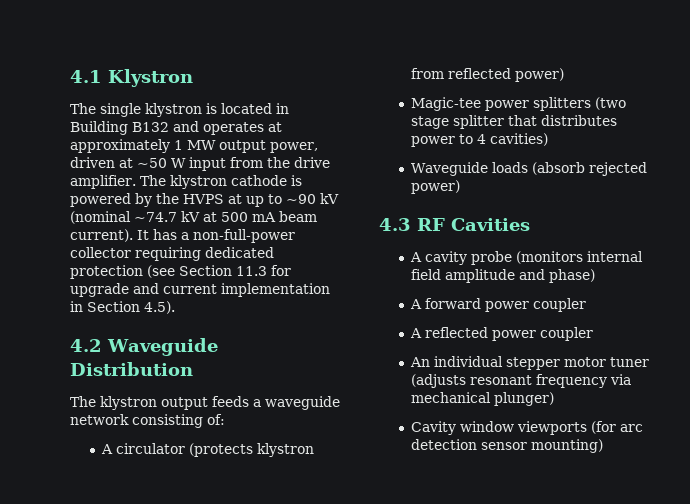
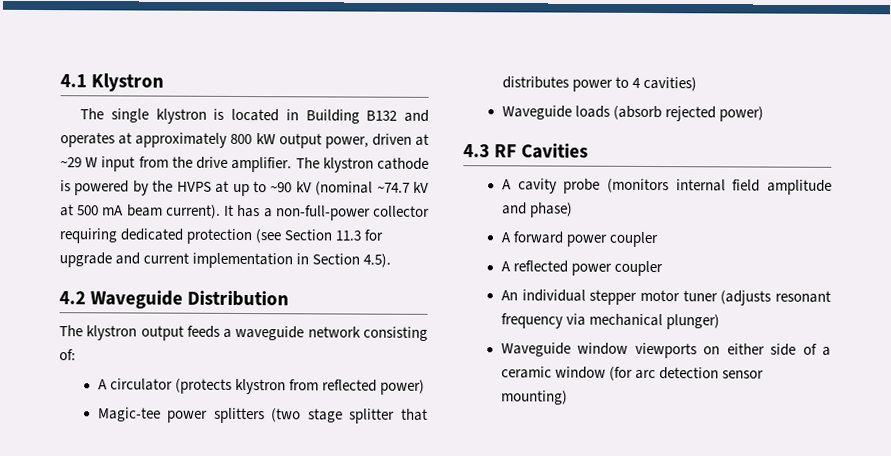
[174,140,216,150] 1 MW -> [230,133,276,145] 800 kW
[137,158,167,168] ~50 -> [60,157,82,168] ~29
[411,421,457,435] Cavity -> [500,342,571,357] Waveguide
(588, 428) none -> [703,343,831,356] [500,366,606,379] on either side of a ceramic window

